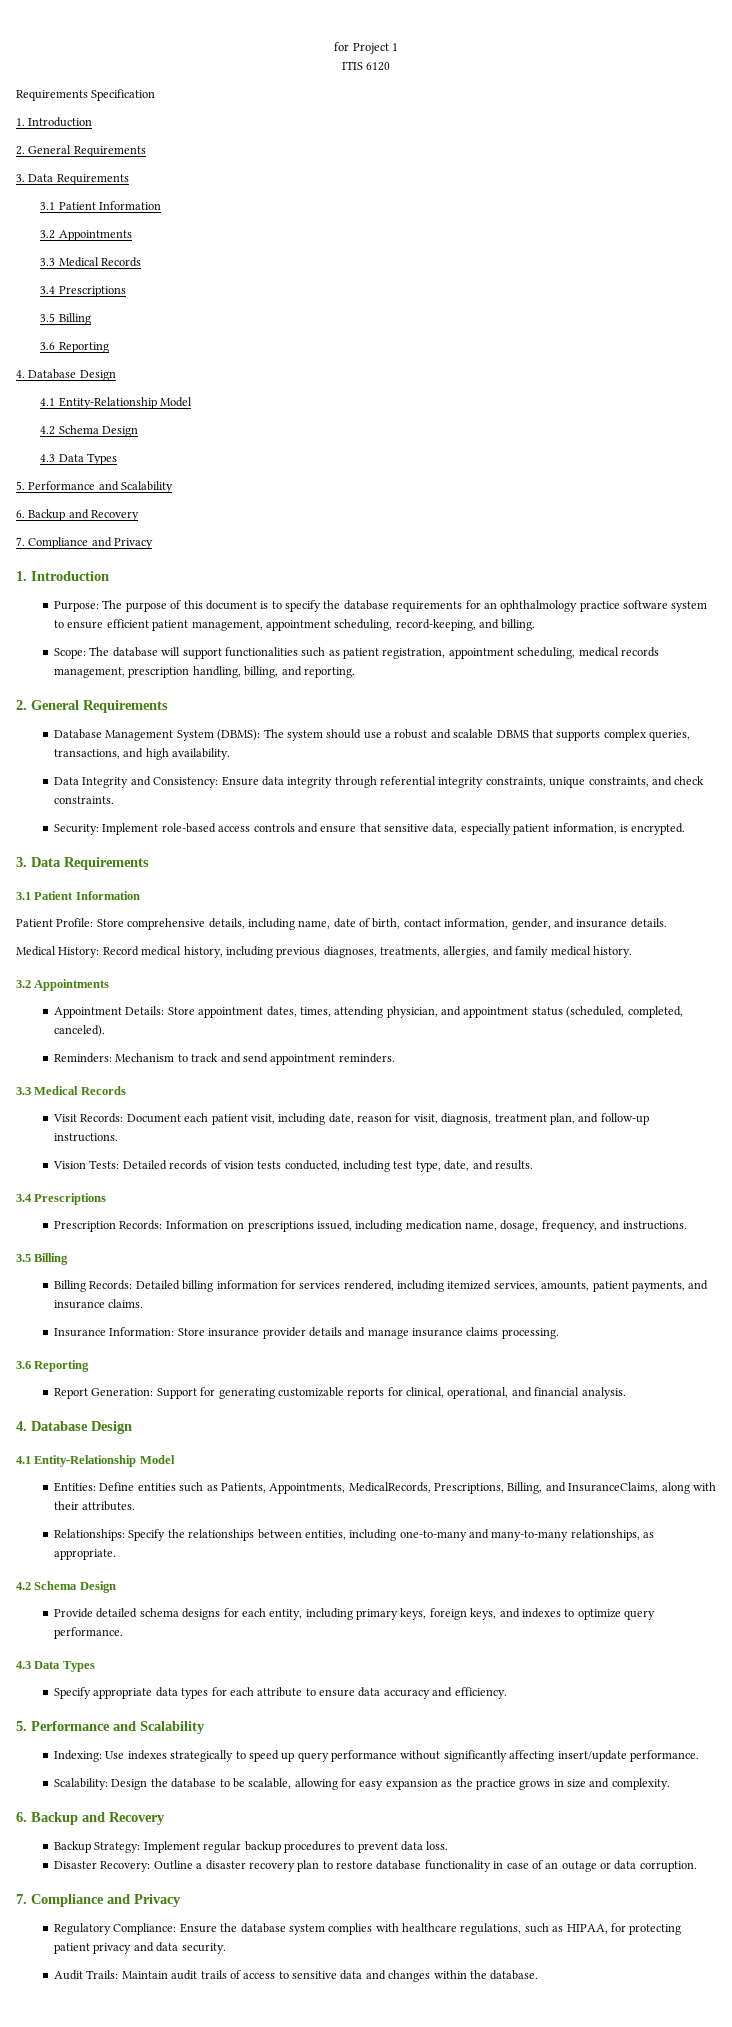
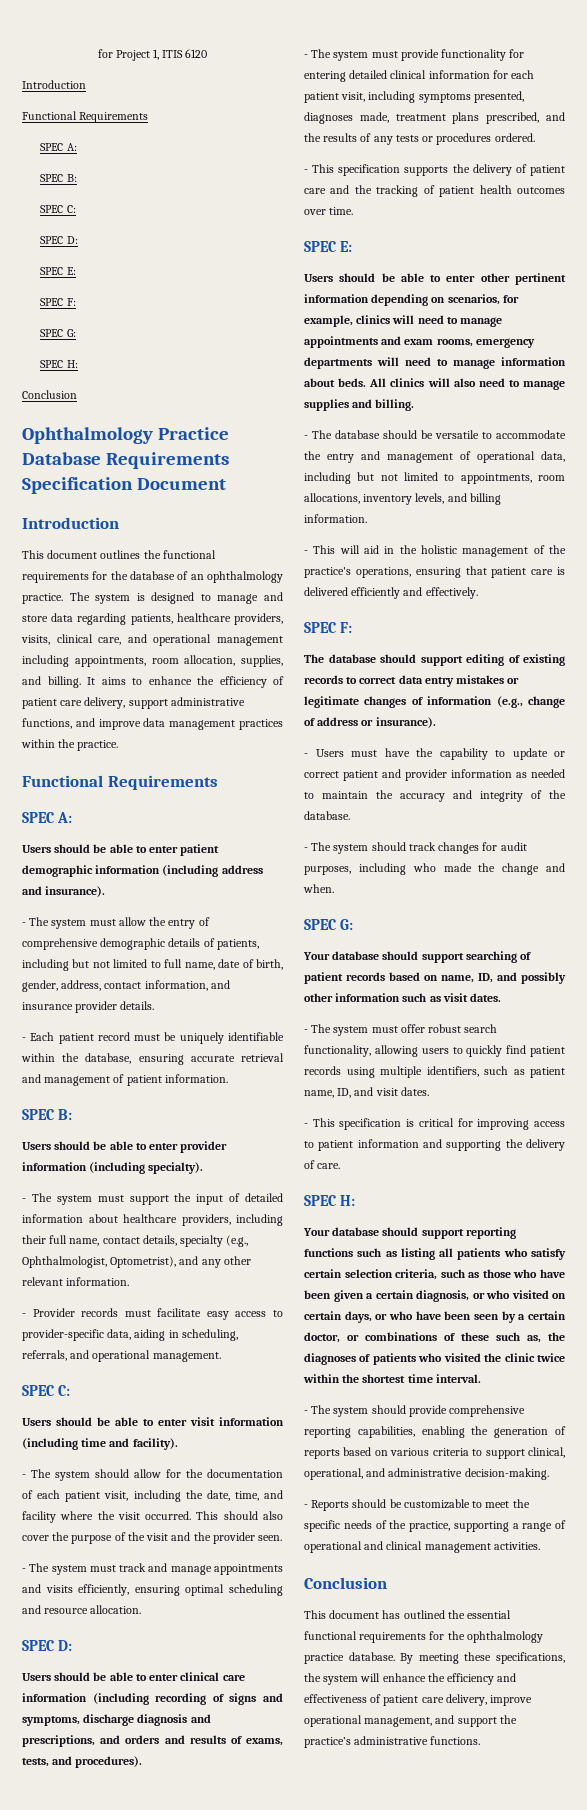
[391,43,398,51] 1 // -> [153,49,159,60] 1,
(391, 66) none -> [22,80,86,89] [22,111,149,123] [40,143,77,151] [40,174,77,182] [40,205,76,213] [40,236,78,244] [40,267,76,275] [40,298,76,306] [40,329,76,337] [40,360,78,368] [22,390,77,399] [22,427,230,444] [22,452,101,465] Introduction // Functional Requirements // SPEC A: // SPEC B: // SPEC C: // SPEC D: // SPEC E: // SPEC F: // SPEC G: // SPEC H: // Conclusion // Ophthalmology Practice Database
[16,117,93,127] [16,145,146,157] [16,174,129,185] [40,201,162,210] [40,230,132,241] [40,257,142,267] [40,286,126,297] [40,313,91,325] [40,342,109,353] [16,369,116,381] [40,397,193,409] [40,425,139,437] [40,453,118,465] [16,481,174,493] [16,509,140,521] [16,537,154,549] [16,571,109,581] [54,600,708,612] [54,619,536,631] [54,647,659,659] [54,666,355,678] [16,700,168,713] [54,729,691,741] [54,748,231,760] [54,776,705,788] [54,796,115,804] [54,823,686,835] [16,857,149,870] [16,891,140,900] [16,918,295,930] // 1. Introduction // 2. General Requirements // 3. Data Requirements // 3.1 Patient Information // 3.2 Appointments // 3.3 Medical Records // 3.4 Prescriptions // 3.5 Billing // 3.6 Reporting // 4. Database Design // 4.1 Entity-Relationship Model // 4.2 Schema Design // 4.3 Data Types // 5. Performance and Scalability // 6. Backup and Recovery // 7. Compliance and Privacy // 1. Introduction // Purpose: The purpose of this document is to specify the database requirements for an ophthalmology practice software system to ensure efficient patient management, appointment scheduling, record-keeping, and billing. // Scope: The database will support functionalities such as patient registration, appointment scheduling, medical records management, prescription handling, billing, and reporting. // 2. General Requirements // Database Management System (DBMS): The system should use a robust and scalable DBMS that supports complex queries, transactions, and high availability. // Data Integrity and Consistency: Ensure data integrity through referential integrity constraints, unique constraints, and check constraints. // Security: Implement role-based access controls and ensure that sensitive data, especially patient information, is encrypted. // 3. Data Requirements // 3.1 Patient Information // Patient Profile: Store comprehensive details, including -> [137,478,227,490] [22,517,119,529] [22,550,216,559] [22,571,283,583] [22,592,283,604] [22,613,283,625] [21,634,283,646] [22,655,283,667] [22,676,284,688] [22,697,245,709] [22,718,283,730] [21,739,119,751] [22,775,218,790] [22,812,73,823] [22,844,220,856] [22,865,263,877] [22,886,106,897] [22,917,210,929] [22,938,259,950] [22,959,183,971] Document // Introduction // This document outlines the functional requirements for the database of an ophthalmology practice. The system is designed to manage and store data regarding patients, healthcare providers, visits, clinical care, and operational management including appointments, room allocation, supplies, and billing. It aims to enhance the efficiency of patient care delivery, support administrative functions, and improve data management practices within the practice. // Functional Requirements // SPEC A: // Users should be able to enter patient demographic information (including address and insurance). // - The system must allow the entry of comprehensive demographic details of patients, including but not limited to full
(401, 923) none -> [22,980,102,992] gender, address,
[511,918,628,930] gender, and insurance -> [210,980,230,989] [22,1001,118,1013] and insurance provider
[16,946,632,958] [16,979,110,991] [54,1006,683,1018] [54,1025,106,1037] [54,1053,395,1065] [16,1086,126,1095] [53,1113,649,1125] [54,1133,119,1142] [53,1160,533,1172] [16,1193,107,1205] [54,1220,687,1232] [16,1253,69,1265] [54,1280,709,1292] [54,1299,144,1309] [54,1327,559,1339] [16,1360,90,1372] [54,1387,626,1399] [16,1421,132,1434] [16,1455,175,1467] [54,1482,716,1494] [54,1501,136,1511] [54,1529,655,1541] [54,1549,117,1560] [16,1581,116,1593] [54,1608,656,1620] [54,1627,124,1639] [16,1661,95,1672] [54,1687,507,1699] [16,1721,205,1734] [54,1750,699,1762] [54,1778,670,1790] [16,1812,165,1825] [54,1841,449,1853] [54,1860,697,1872] [16,1894,181,1907] [54,1923,682,1935] [54,1942,226,1954] [54,1970,539,1982] Medical History: Record medical history, including previous diagnoses, treatments, allergies, and family medical history. // 3.2 Appointments // Appointment Details: Store appointment dates, times, attending physician, and appointment status (scheduled, completed, canceled). // Reminders: Mechanism to track and send appointment reminders. // 3.3 Medical Records // Visit Records: Document each patient visit, including date, reason for visit, diagnosis, treatment plan, and follow-up instructions. // Vision Tests: Detailed records of vision tests conducted, including test type, date, and results. // 3.4 Prescriptions // Prescription Records: Information on prescriptions issued, including medication name, dosage, frequency, and instructions. // 3.5 Billing // Billing Records: Detailed billing information for services rendered, including itemized services, amounts, patient payments, and insurance claims. // Insurance Information: Store insurance provider details and manage insurance claims processing. // 3.6 Reporting // Report Generation: Support for generating customizable reports for clinical, operational, and financial analysis. // 4. Database Design // 4.1 Entity-Relationship Model // Entities: Define entities such as Patients, Appointments, MedicalRecords, Prescriptions, Billing, and InsuranceClaims, along with their attributes. // Relationships: Specify the relationships between entities, including one-to-many and many-to-many relationships, as appropriate. // 4.2 Schema Design // Provide detailed schema designs for each entity, including primary keys, foreign keys, and indexes to optimize query performance. // 4.3 Data Types // Specify appropriate data types for each attribute to ensure data accuracy and efficiency. // 5. Performance and Scalability // Indexing: Use indexes strategically to speed up query performance without significantly affecting insert/update performance. // Scalability: Design the database to be scalable, allowing for easy expansion as the practice grows in size and complexity. // 6. Backup and Recovery // Backup Strategy: Implement regular backup procedures to prevent data loss. // Disaster Recovery: Outline a disaster recovery plan to restore database functionality in case of an outage or data corruption. // 7. Compliance and Privacy // Regulatory Compliance: Ensure the database system complies with healthcare regulations, such as HIPAA, for protecting patient privacy and data security. // Audit Trails: Maintain audit trails of access to sensitive data and changes within the database. -> [22,1032,284,1044] [21,1053,284,1065] [22,1074,228,1086] [22,1109,73,1120] [22,1141,228,1153] [22,1162,204,1174] [22,1193,283,1205] [22,1214,283,1226] [22,1235,249,1247] [22,1256,251,1268] [22,1277,130,1286] [22,1308,284,1320] [22,1329,238,1341] [22,1350,221,1362] [22,1385,71,1396] [22,1417,284,1426] [22,1438,178,1450] [22,1469,283,1481] [22,1490,283,1502] [22,1511,283,1523] [22,1532,283,1544] [22,1563,283,1575] [22,1584,283,1596] [22,1605,142,1614] [22,1640,73,1651] [22,1672,245,1681] [22,1693,283,1705] [22,1714,211,1726] [22,1735,283,1747] [22,1756,143,1768] [304,49,525,61] [304,70,535,82] [304,91,524,103] [304,112,565,124] [304,133,535,145] [304,164,565,176] [304,185,565,197] [304,207,354,215] [304,241,353,252] [304,273,566,285] [304,294,519,306] [304,315,503,327] [304,336,535,348] [304,357,566,369] [304,378,565,390] [304,399,415,411] [304,430,566,439] [304,451,565,463] [304,472,565,484] [304,493,501,505] [304,514,367,523] [304,545,566,557] [304,566,565,578] [304,587,478,599] [304,622,353,633] [304,654,565,666] [304,675,520,687] [304,696,565,708] [304,717,436,728] [304,748,565,760] [304,769,565,781] [304,790,566,802] [304,811,350,820] [304,842,527,854] [304,863,565,875] [303,884,334,893] [304,919,354,930] [303,951,532,963] [304,972,566,984] [304,993,502,1002] [304,1024,498,1036] [304,1045,565,1057] [304,1066,565,1078] [304,1087,429,1098] [304,1118,565,1130] [304,1139,565,1151] [304,1160,341,1169] [304,1195,356,1206] [303,1227,516,1239] [304,1248,566,1260] [304,1269,565,1280] [304,1290,566,1302] [304,1311,566,1323] [304,1332,565,1343] [304,1353,565,1365] [303,1374,481,1383] [304,1405,526,1417] [304,1426,566,1438] [304,1447,565,1459] [304,1468,549,1480] [304,1499,530,1511] [304,1520,566,1532] [304,1541,540,1553] [304,1577,387,1589] [304,1610,512,1619] [304,1631,543,1643] [304,1652,565,1664] [304,1673,517,1685] [304,1694,533,1706] [304,1715,517,1727] [304,1736,481,1748] - Each patient record must be uniquely identifiable within the database, ensuring accurate retrieval and management of patient information. // SPEC B: // Users should be able to enter provider information (including specialty). // - The system must support the input of detailed information about healthcare providers, including their full name, contact details, specialty (e.g., Ophthalmologist, Optometrist), and any other relevant information. // - Provider records must facilitate easy access to provider-specific data, aiding in scheduling, referrals, and operational management. // SPEC C: // Users should be able to enter visit information (including time and facility). // - The system should allow for the documentation of each patient visit, including the date, time, and facility where the visit occurred. This should also cover the purpose of the visit and the provider seen. // - The system must track and manage appointments and visits efficiently, ensuring optimal scheduling and resource allocation. // SPEC D: // Users should be able to enter clinical care information (including recording of signs and symptoms, discharge diagnosis and prescriptions, and orders and results of exams, tests, and procedures). // - The system must provide functionality for entering detailed clinical information for each patient visit, including symptoms presented, diagnoses made, treatment plans prescribed, and the results of any tests or procedures ordered. // - This specification supports the delivery of patient care and the tracking of patient health outcomes over time. // SPEC E: // Users should be able to enter other pertinent information depending on scenarios, for example, clinics will need to manage appointments and exam rooms, emergency departments will need to manage information about beds. All clinics will also need to manage supplies and billing. // - The database should be versatile to accommodate the entry and management of operational data, including but not limited to appointments, room allocations, inventory levels, and billing information. // - This will aid in the holistic management of the practice's operations, ensuring that patient care is delivered efficiently and effectively. // SPEC F: // The database should support editing of existing records to correct data entry mistakes or legitimate changes of information (e.g., change of address or insurance). // - Users must have the capability to update or correct patient and provider information as needed to maintain the accuracy and integrity of the database. // - The system should track changes for audit purposes, including who made the change and when. // SPEC G: // Your database should support searching of patient records based on name, ID, and possibly other information such as visit dates. // - The system must offer robust search functionality, allowing users to quickly find patient records using multiple identifiers, such as patient name, ID, and visit dates. // - This specification is critical for improving access to patient information and supporting the delivery of care. // SPEC H: // Your database should support reporting functions such as listing all patients who satisfy certain selection criteria, such as those who have been given a certain diagnosis, or who visited on certain days, or who have been seen by a certain doctor, or combinations of these such as, the diagnoses of patients who visited the clinic twice within the shortest time interval. // - The system should provide comprehensive reporting capabilities, enabling the generation of reports based on various criteria to support clinical, operational, and administrative decision-making. // - Reports should be customizable to meet the specific needs of the practice, supporting a range of operational and clinical management activities. // Conclusion // This document has outlined the essential functional requirements for the ophthalmology practice database. By meeting these specifications, the system will enhance the efficiency and effectiveness of patient care delivery, improve operational management, and support the practice’s administrative functions.

